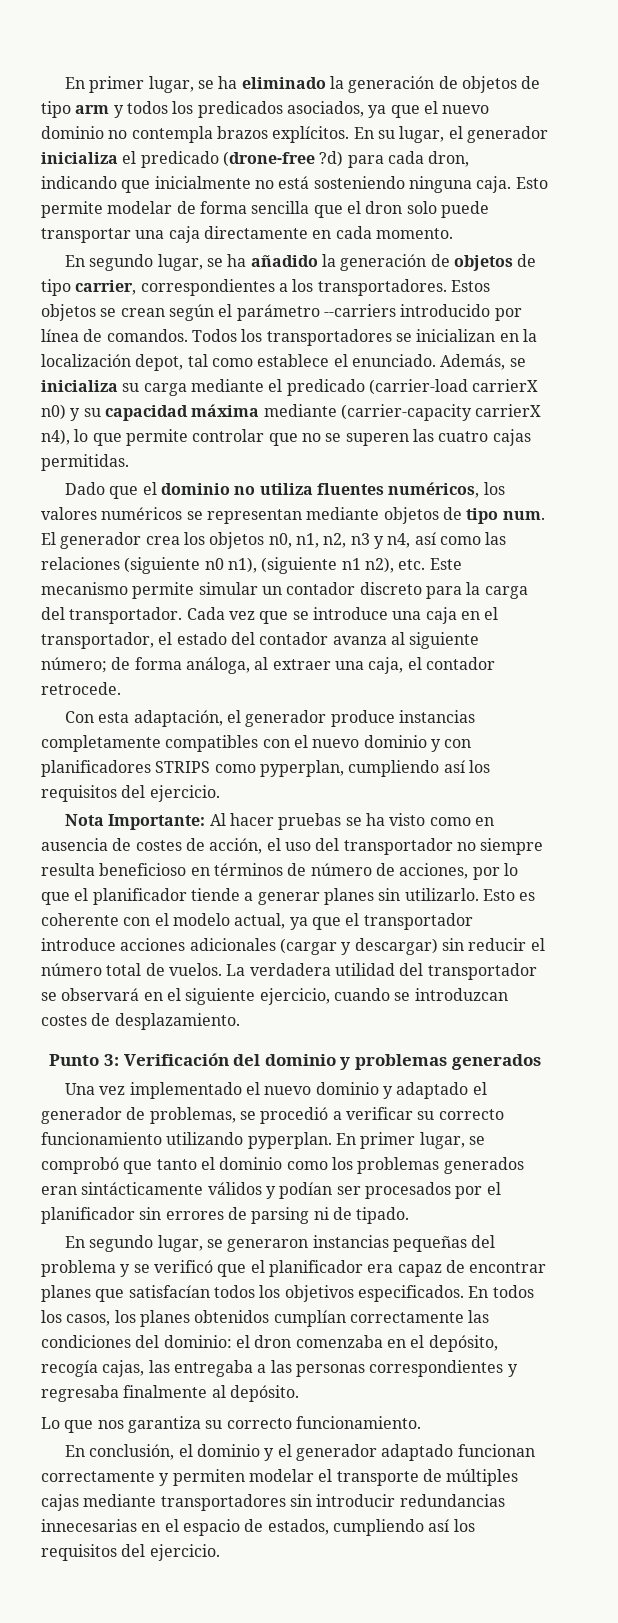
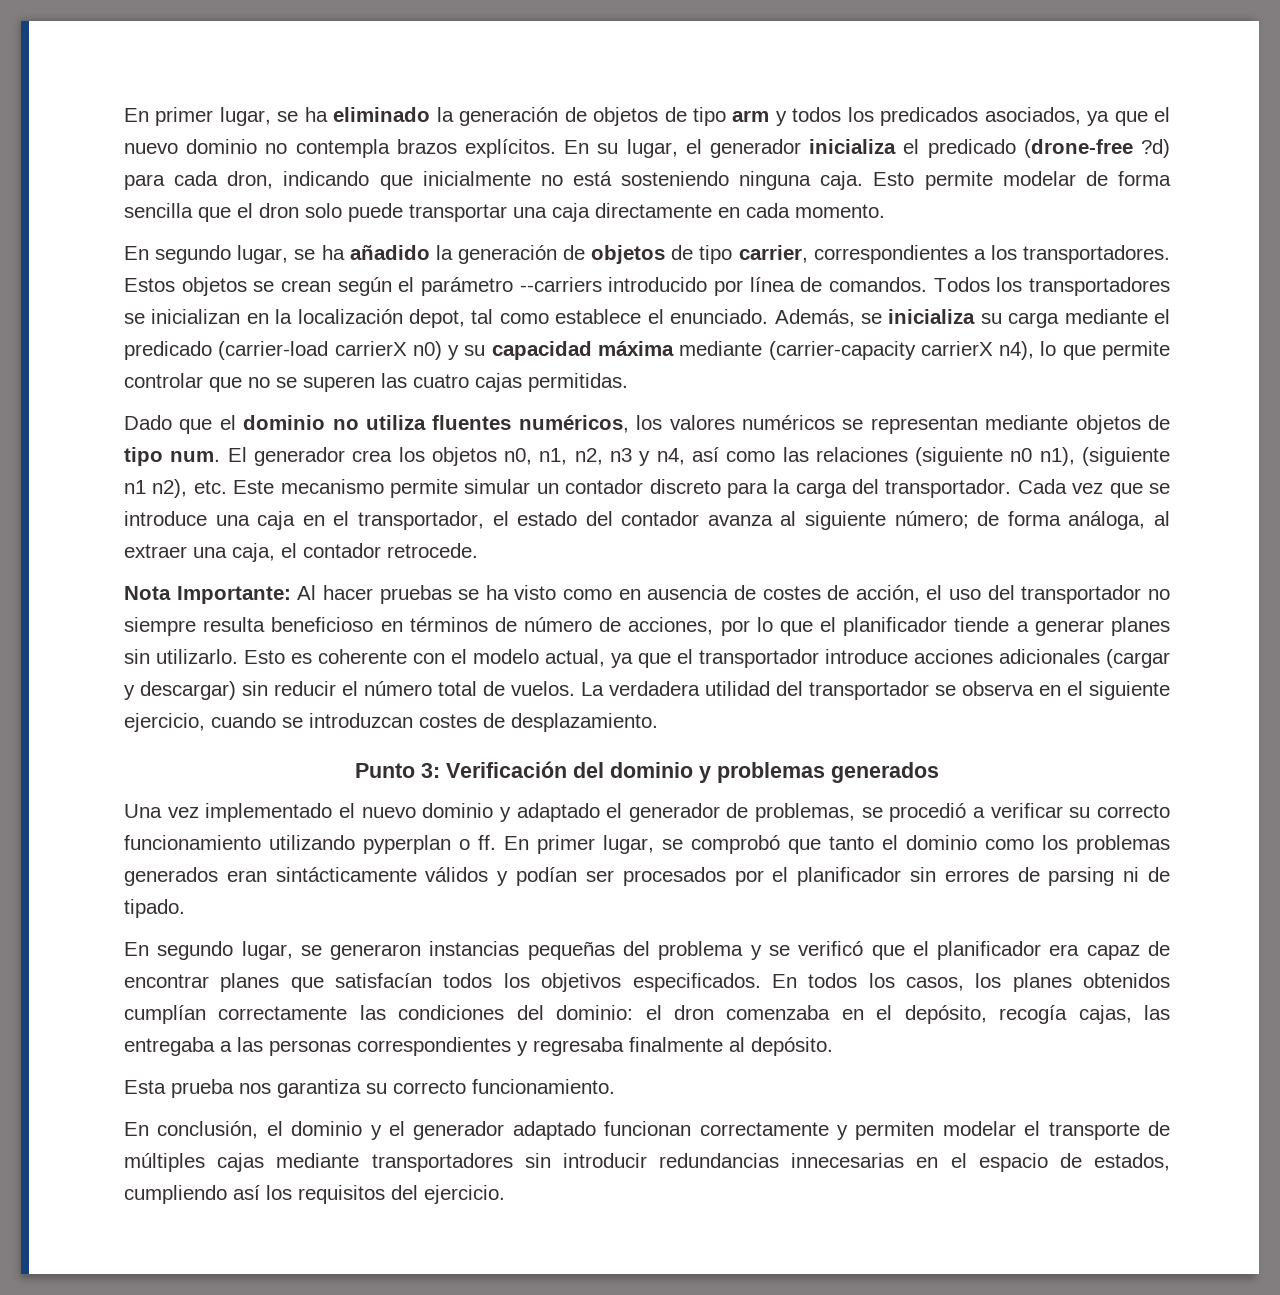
[65,710,476,727] [41,735,472,752] [41,760,490,777] [41,785,220,802] // Con esta adaptación, el generador produce instancias completamente compatibles con el nuevo dominio y con planificadores STRIPS como pyperplan, cumpliendo así los requisitos del ejercicio. -> (478, 550) none
[61,988,140,1001] observará -> [962,681,1034,696] observa
[247,1132,332,1149] pyperplan. -> [363,835,496,854] pyperplan o ff.
[41,1417,94,1433] Lo que -> [124,1079,234,1098] Esta prueba

